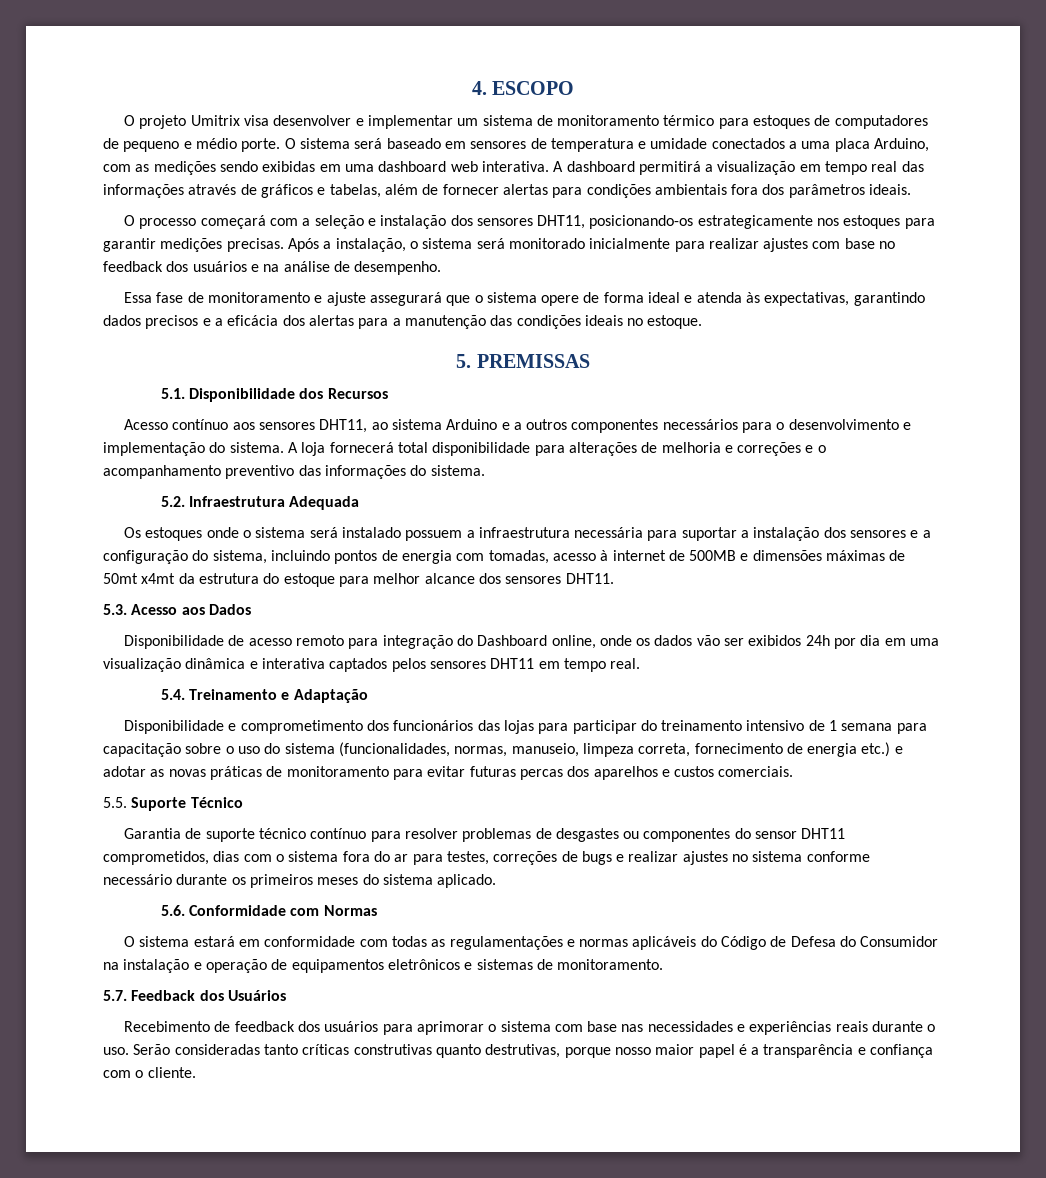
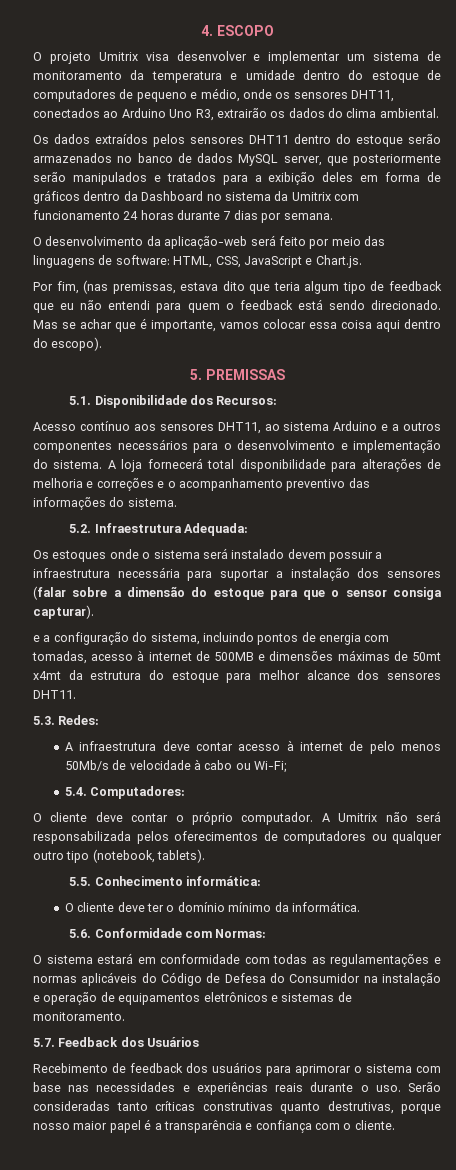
[663,115,811,129] térmico para estoques -> [130,70,419,83] da temperatura e umidade dentro do estoque
[195,138,930,152] [103,161,924,175] [103,184,912,198] [123,215,935,229] [103,238,896,252] [103,261,442,275] [123,292,925,306] [103,315,703,329] médio porte. O sistema será baseado em sensores de temperatura e umidade conectados a uma placa Arduino, com as medições sendo exibidas em uma dashboard web interativa. A dashboard permitirá a visualização em tempo real das informações através de gráficos e tabelas, além de fornecer alertas para condições ambientais fora dos parâmetros ideais. // O processo começará com a seleção e instalação dos sensores DHT11, posicionando-os estrategicamente nos estoques para garantir medições precisas. Após a instalação, o sistema será monitorado inicialmente para realizar ajustes com base no feedback dos usuários e na análise de desempenho. // Essa fase de monitoramento e ajuste assegurará que o sistema opere de forma ideal e atenda às expectativas, garantindo dados precisos e a eficácia dos alertas para a manutenção das condições ideais no estoque. -> [200,88,394,102] [33,108,439,121] [33,134,441,147] [33,153,441,166] [33,172,441,185] [33,190,359,204] [33,210,333,223] [33,235,385,249] [33,255,362,268] [33,280,442,294] [33,299,441,313] [33,318,441,332] [33,337,103,351] médio, onde os sensores DHT11, conectados ao Arduino Uno R3, extrairão os dados do clima ambiental. // Os dados extraídos pelos sensores DHT11 dentro do estoque serão armazenados no banco de dados MySQL server, que posteriormente serão manipulados e tratados para a exibição deles em forma de gráficos dentro da Dashboard no sistema da Umitrix com funcionamento 24 horas durante 7 dias por semana. // O desenvolvimento da aplicação-web será feito por meio das linguagens de software: HTML, CSS, JavaScript e Chart.js. // Por fim, (nas premissas, estava dito que teria algum tipo de feedback que eu não entendi para quem o feedback está sendo direcionado. Mas se achar que é importante, vamos colocar essa coisa aqui dentro do escopo).
[327,388,388,399] Recursos -> [216,396,278,405] Recursos:
[289,496,360,510] Adequada -> [183,523,248,536] Adequada:
[405,530,463,541] possuem -> [287,549,373,562] devem possuir
(907, 534) none -> [33,586,443,600] [33,605,94,619] (falar sobre a dimensão do estoque para que o sensor consiga capturar). //
[131,604,251,615] [123,635,940,649] [103,658,641,672] [160,689,368,703] [123,720,927,734] [103,742,903,757] [103,766,794,780] [103,797,243,811] [123,828,846,842] [103,851,870,865] [103,874,497,888] Acesso aos Dados // Disponibilidade de acesso remoto para integração do Dashboard online, onde os dados vão ser exibidos 24h por dia em uma visualização dinâmica e interativa captados pelos sensores DHT11 em tempo real. // 5.4. Treinamento e Adaptação // Disponibilidade e comprometimento dos funcionários das lojas para participar do treinamento intensivo de 1 semana para capacitação sobre o uso do sistema (funcionalidades, normas, manuseio, limpeza correta, fornecimento de energia etc.) e adotar as novas práticas de monitoramento para evitar futuras percas dos aparelhos e custos comerciais. // 5.5. Suporte Técnico // Garantia de suporte técnico contínuo para resolver problemas de desgastes ou componentes do sensor DHT11 comprometidos, dias com o sistema fora do ar para testes, correções de bugs e realizar ajustes no sistema conforme necessário durante os primeiros meses do sistema aplicado. -> [58,715,100,725] [64,740,441,754] [64,759,287,773] [64,786,186,799] [33,811,441,825] [33,831,442,844] [33,849,206,863] [69,876,261,886] [64,901,360,912] Redes: // A infraestrutura deve contar acesso à internet de pelo menos 50Mb/s de velocidade à cabo ou Wi-Fi; // 5.4. Computadores: // O cliente deve contar o próprio computador. A Umitrix não será responsabilizada pelos oferecimentos de computadores ou qualquer outro tipo (notebook, tablets). // 5.5. Conhecimento informática: // O cliente deve ter o domínio mínimo da informática.
[323,905,377,916] Normas -> [215,929,267,938] Normas:

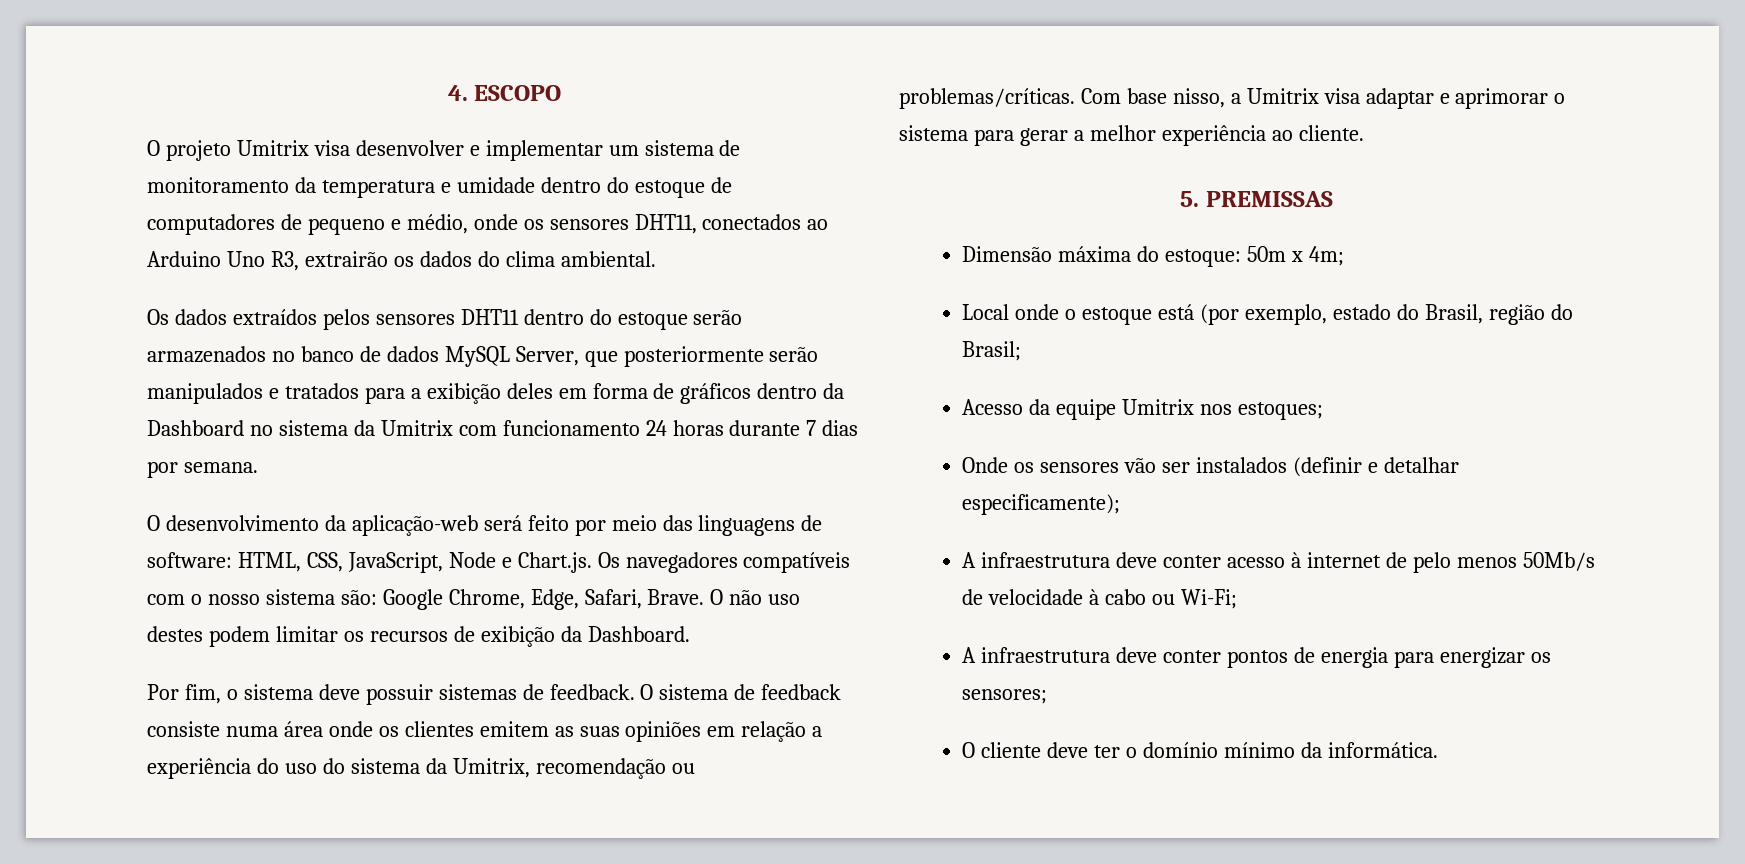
[283,156,322,166] server, -> [515,346,579,366] Server,
[243,256,302,268] JavaScript -> [347,552,496,573] JavaScript, Node
[33,280,442,294] [33,299,441,313] [33,318,441,332] [33,337,103,351] [189,369,285,380] [69,395,278,408] [33,421,441,434] [33,439,441,453] [33,458,442,472] [33,478,370,491] [33,497,177,510] [69,523,248,536] [33,548,383,562] [33,567,442,581] [33,586,443,600] [33,605,94,619] [33,632,390,645] [32,650,441,664] [33,670,442,683] [33,690,76,699] [33,715,100,725] [64,741,233,751] // Por fim, (nas premissas, estava dito que teria algum tipo de feedback que eu não entendi para quem o feedback está sendo direcionado. Mas se achar que é importante, vamos colocar essa coisa aqui dentro do escopo). // 5. PREMISSAS // 5.1. Disponibilidade dos Recursos: // Acesso contínuo aos sensores DHT11, ao sistema Arduino e a outros componentes necessários para o desenvolvimento e implementação do sistema. A loja fornecerá total disponibilidade para alterações de melhoria e correções e o acompanhamento preventivo das informações do sistema. // 5.2. Infraestrutura Adequada: // Os estoques onde o sistema será instalado devem possuir a infraestrutura necessária para suportar a instalação dos sensores (falar sobre a dimensão do estoque para que o sensor consiga capturar). // e a configuração do sistema, incluindo pontos de energia com tomadas, acesso à internet de 500MB e dimensões máximas de 50mt x4mt da estrutura do estoque para melhor alcance dos sensores DHT11. // 5.3. Redes: // A infraestrutura deve contar -> [597,552,851,573] [147,589,801,610] [147,626,690,647] [147,684,842,705] [147,721,823,742] [147,758,695,779] [899,88,1566,109] [899,125,1364,146] [1180,191,1333,207] [962,246,1344,267] [962,304,1573,325] [962,341,1022,361] [962,399,1324,420] [962,457,1459,477] [962,494,1121,515] [962,552,1222,568] Os navegadores compatíveis com o nosso sistema são: Google Chrome, Edge, Safari, Brave. O não uso destes podem limitar os recursos de exibição da Dashboard. // Por fim, o sistema deve possuir sistemas de feedback. O sistema de feedback consiste numa área onde os clientes emitem as suas opiniões em relação a experiência do uso do sistema da Umitrix, recomendação ou problemas/críticas. Com base nisso, a Umitrix visa adaptar e aprimorar o sistema para gerar a melhor experiência ao cliente. // 5. PREMISSAS // Dimensão máxima do estoque: 50m x 4m; // Local onde o estoque está (por exemplo, estado do Brasil, região do Brasil; // Acesso da equipe Umitrix nos estoques; // Onde os sensores vão ser instalados (definir e detalhar especificamente); // A infraestrutura deve conter
[64,786,186,799] [33,811,441,825] [33,831,442,844] [33,849,206,863] [69,876,261,886] 5.4. Computadores: // O cliente deve contar o próprio computador. A Umitrix não será responsabilizada pelos oferecimentos de computadores ou qualquer outro tipo (notebook, tablets). // 5.5. Conhecimento informática: -> [962,647,1551,668] [962,689,1048,704] A infraestrutura deve conter pontos de energia para energizar os sensores;
[69,928,267,938] [33,953,441,967] [33,972,441,986] [33,992,352,1005] [33,1012,125,1021] [33,1037,200,1047] [33,1062,441,1076] [33,1082,442,1095] [33,1101,441,1114] [33,1119,395,1133] // 5.6. Conformidade com Normas: // O sistema estará em conformidade com todas as regulamentações e normas aplicáveis do Código de Defesa do Consumidor na instalação e operação de equipamentos eletrônicos e sistemas de monitoramento. // 5.7. Feedback dos Usuários // Recebimento de feedback dos usuários para aprimorar o sistema com base nas necessidades e experiências reais durante o uso. Serão consideradas tanto críticas construtivas quanto destrutivas, porque nosso maior papel é a transparência e confiança com o cliente. -> (1438, 750) none

